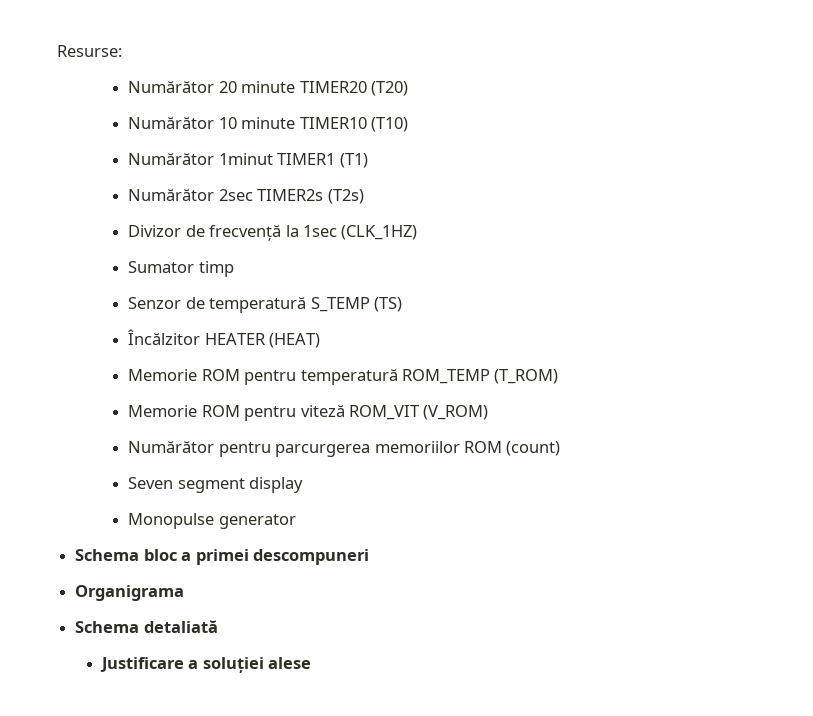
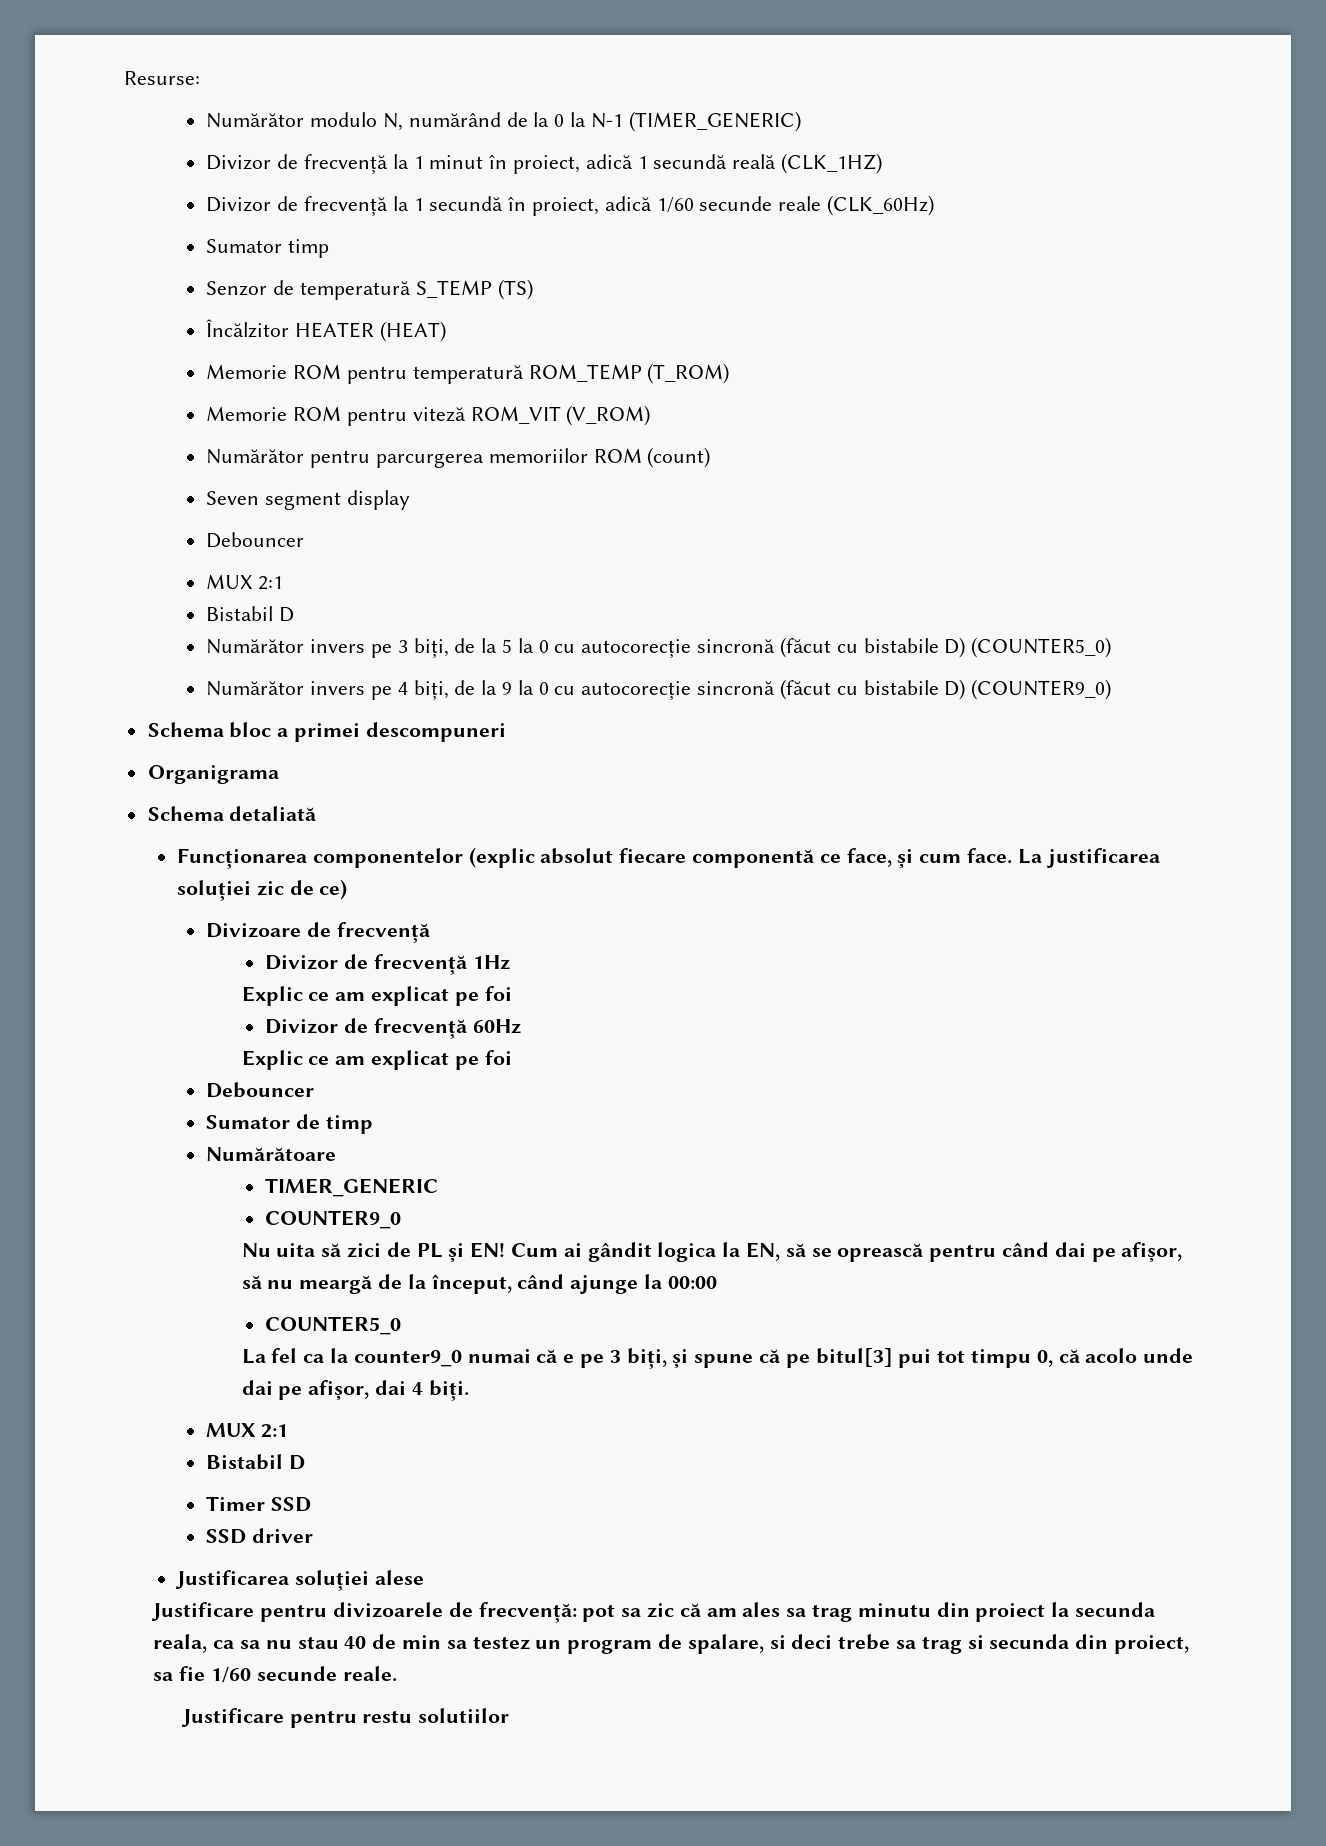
[218,81,409,96] [128,117,409,132] [128,153,368,168] [128,189,364,204] [128,225,418,241] 20 minute TIMER20 (T20) // Numărător 10 minute TIMER10 (T10) // Numărător 1minut TIMER1 (T1) // Numărător 2sec TIMER2s (T2s) // Divizor de frecvență la 1sec (CLK_1HZ) -> [310,111,801,132] [206,153,883,174] [206,195,935,216] modulo N, numărând de la 0 la N-1 (TIMER_GENERIC) // Divizor de frecvență la 1 minut în proiect, adică 1 secundă reală (CLK_1HZ) // Divizor de frecvență la 1 secundă în proiect, adică 1/60 secunde reale (CLK_60Hz)
[128,513,296,529] Monopulse generator -> [206,532,305,548] [206,574,284,590] [206,606,295,622] [206,637,1112,658] [206,679,1112,700] Debouncer // MUX 2:1 // Bistabil D // Numărător invers pe 3 biți, de la 5 la 0 cu autocorecție sincronă (făcut cu bistabile D) (COUNTER5_0) // Numărător invers pe 4 biți, de la 9 la 0 cu autocorecție sincronă (făcut cu bistabile D) (COUNTER9_0)
[99,657,312,673] Justificare a soluției alese -> [177,847,1160,869] [177,879,348,901] [206,922,431,943] [265,954,510,975] [241,986,512,1006] [265,1018,521,1039] [241,1050,512,1070] [206,1082,315,1098] [206,1114,374,1134] [206,1147,337,1161] [265,1178,439,1197] [265,1210,402,1229] [241,1242,1183,1262] [241,1274,717,1294] [265,1316,402,1335] [241,1348,1194,1369] [241,1380,469,1401] [206,1423,289,1438] [206,1454,306,1470] [206,1496,312,1512] [206,1528,314,1544] [175,1570,424,1591] [151,1602,1156,1623] [153,1634,1190,1654] [153,1666,397,1683] [180,1708,510,1728] Funcționarea componentelor (explic absolut fiecare componentă ce face, și cum face. La justificarea soluției zic de ce) // Divizoare de frecvență // Divizor de frecvență 1Hz // Explic ce am explicat pe foi // Divizor de frecvență 60Hz // Explic ce am explicat pe foi // Debouncer // Sumator de timp // Numărătoare // TIMER_GENERIC // COUNTER9_0 // Nu uita să zici de PL și EN! Cum ai gândit logica la EN, să se oprească pentru când dai pe afișor, să nu meargă de la început, când ajunge la 00:00 // COUNTER5_0 // La fel ca la counter9_0 numai că e pe 3 biți, și spune că pe bitul[3] pui tot timpu 0, că acolo unde dai pe afișor, dai 4 biți. // MUX 2:1 // Bistabil D // Timer SSD // SSD driver // Justificarea soluției alese // Justificare pentru divizoarele de frecvență: pot sa zic că am ales sa trag minutu din proiect la secunda reala, ca sa nu stau 40 de min sa testez un program de spalare, si deci trebe sa trag si secunda din proiect, sa fie 1/60 secunde reale. // Justificare pentru restu solutiilor

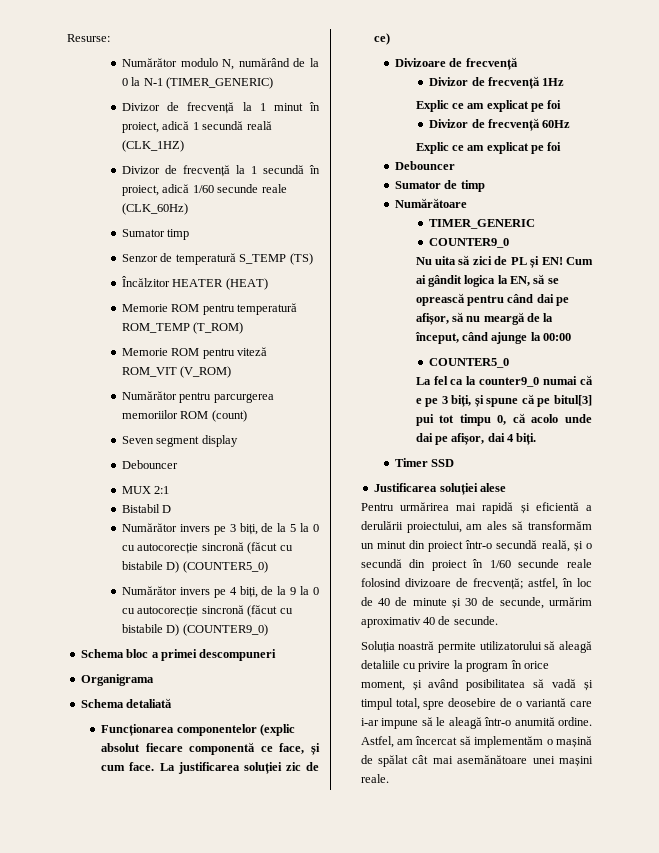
[206,1423,289,1438] [206,1454,306,1470] // MUX 2:1 // Bistabil D -> (537, 439) none
[206,1528,314,1544] // SSD driver -> (455, 463) none
[151,1602,1156,1623] [153,1634,1190,1654] [153,1666,397,1683] [180,1708,510,1728] Justificare pentru divizoarele de frecvență: pot sa zic că am ales sa trag minutu din proiect la secunda reala, ca sa nu stau 40 de min sa testez un program de spalare, si deci trebe sa trag si secunda din proiect, sa fie 1/60 secunde reale. // Justificare pentru restu solutiilor -> [360,502,592,514] [360,521,592,533] [360,540,592,552] [360,559,592,571] [360,578,592,590] [360,597,592,609] [360,616,498,628] [360,641,592,653] [360,660,549,672] [360,679,593,691] [360,698,592,710] [360,717,592,729] [360,736,592,748] [360,755,593,767] [360,774,389,783] Pentru urmărirea mai rapidă și eficientă a derulării proiectului, am ales să transformăm un minut din proiect într-o secundă reală, și o secundă din proiect în 1/60 secunde reale folosind divizoare de frecvență; astfel, în loc de 40 de minute și 30 de secunde, urmărim aproximativ 40 de secunde. // Soluția noastră permite utilizatorului să aleagă detaliile cu privire la program în orice moment, și având posibilitatea să vadă și timpul total, spre deosebire de o variantă care i-ar impune să le aleagă într-o anumită ordine. Astfel, am încercat să implementăm o mașină de spălat cât mai asemănătoare unei mașini reale.

